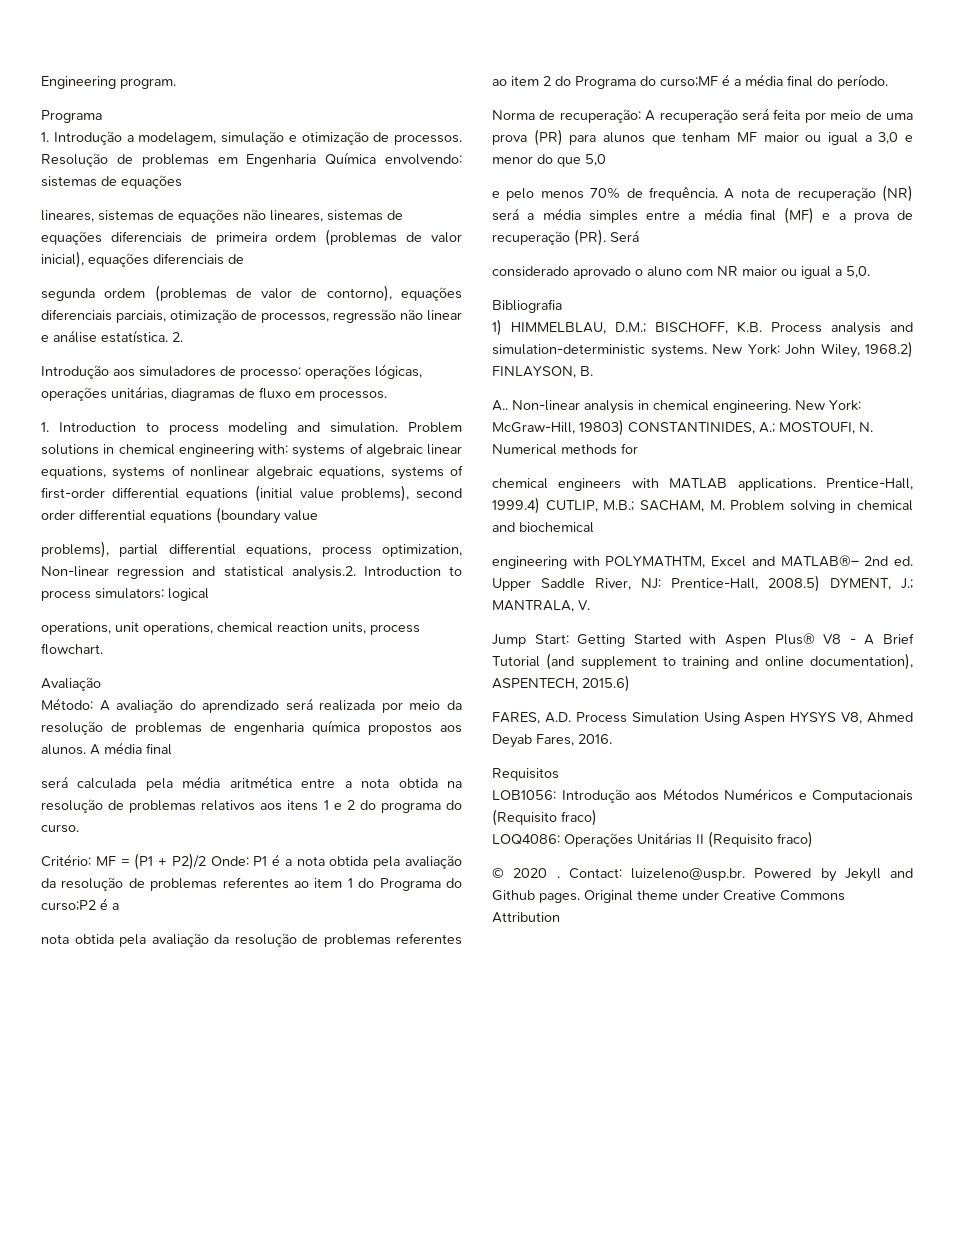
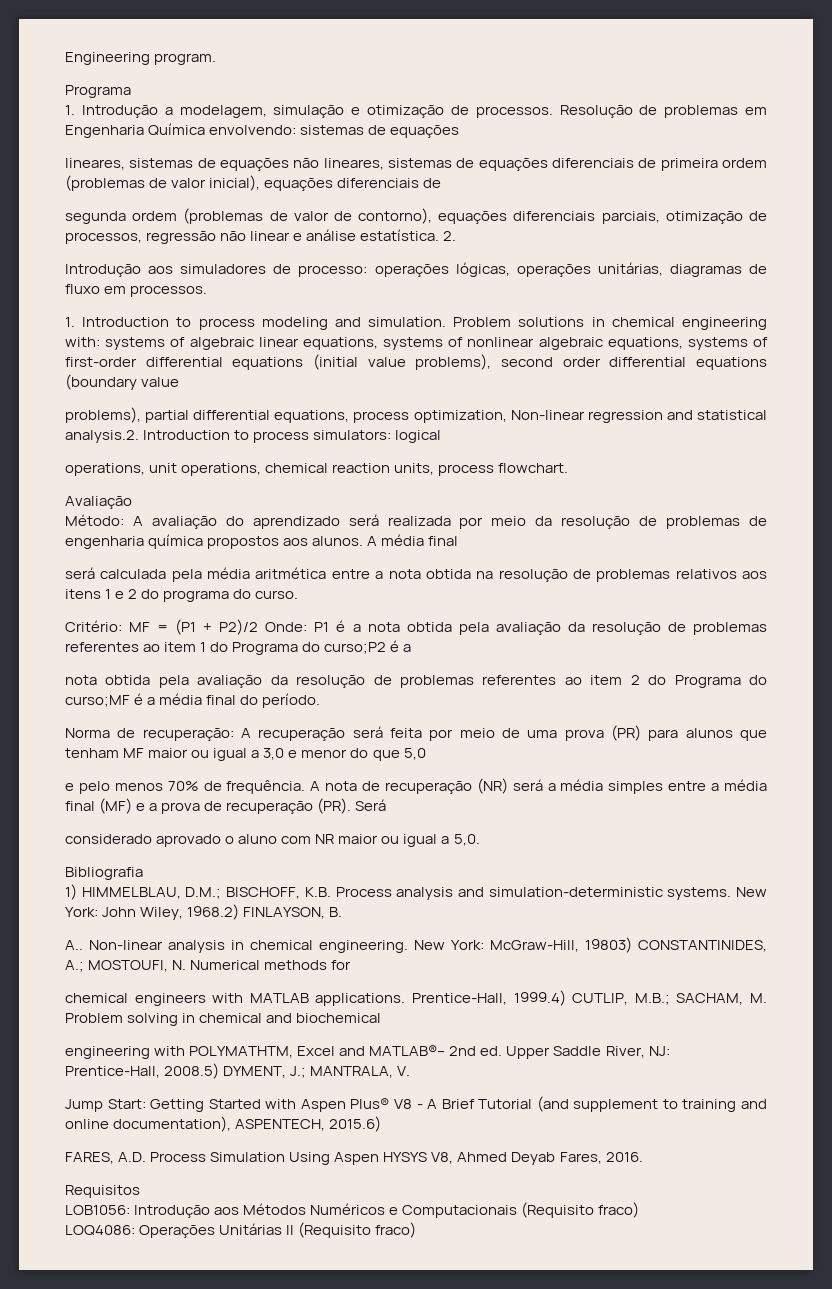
[492,868,913,882] [492,890,845,903] [492,912,560,923] // © 2020 . Contact: luizeleno@usp.br. Powered by Jekyll and Github pages. Original theme under Creative Commons Attribution -> (417, 1230) none

